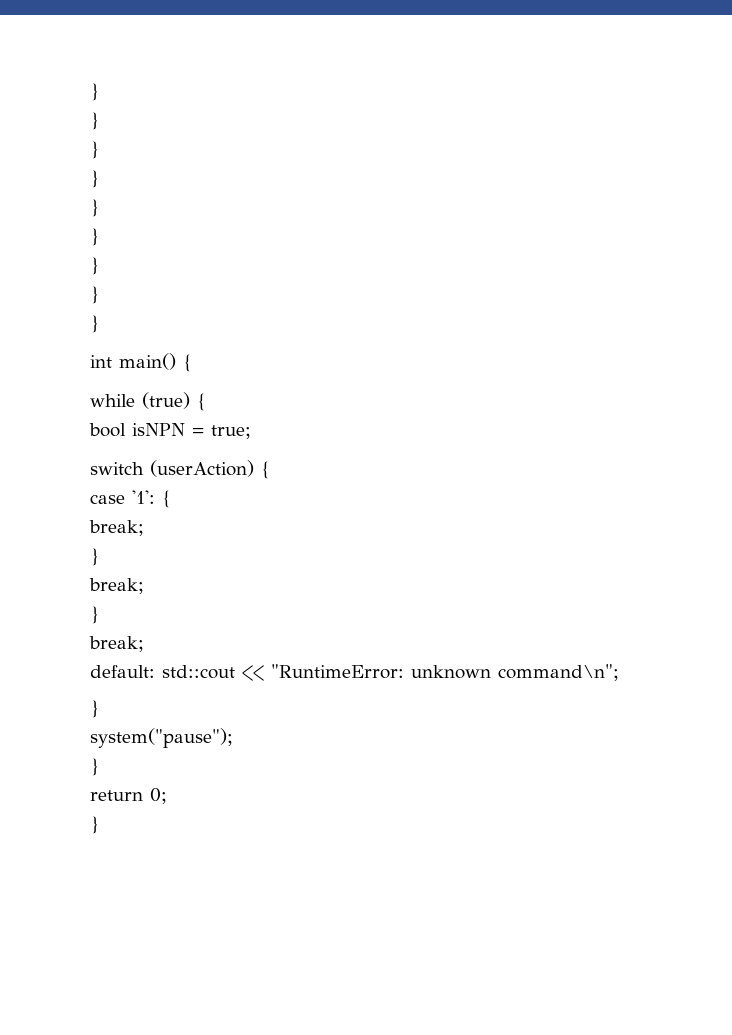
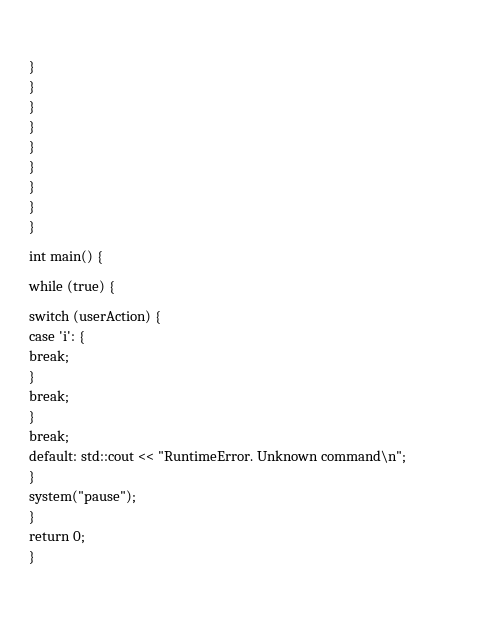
[89,423,251,439] // bool isNPN = true; -> (115, 287) none
[132,490,155,504] '1': -> [58,331,75,341] 'i':
[271,664,491,679] "RuntimeError: unknown -> [157,450,318,461] "RuntimeError. Unknown

